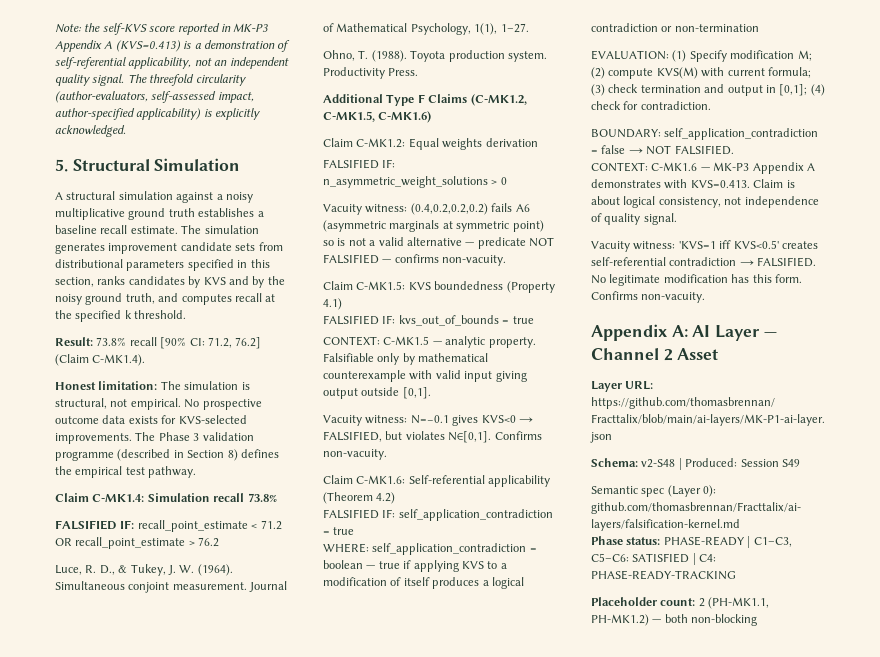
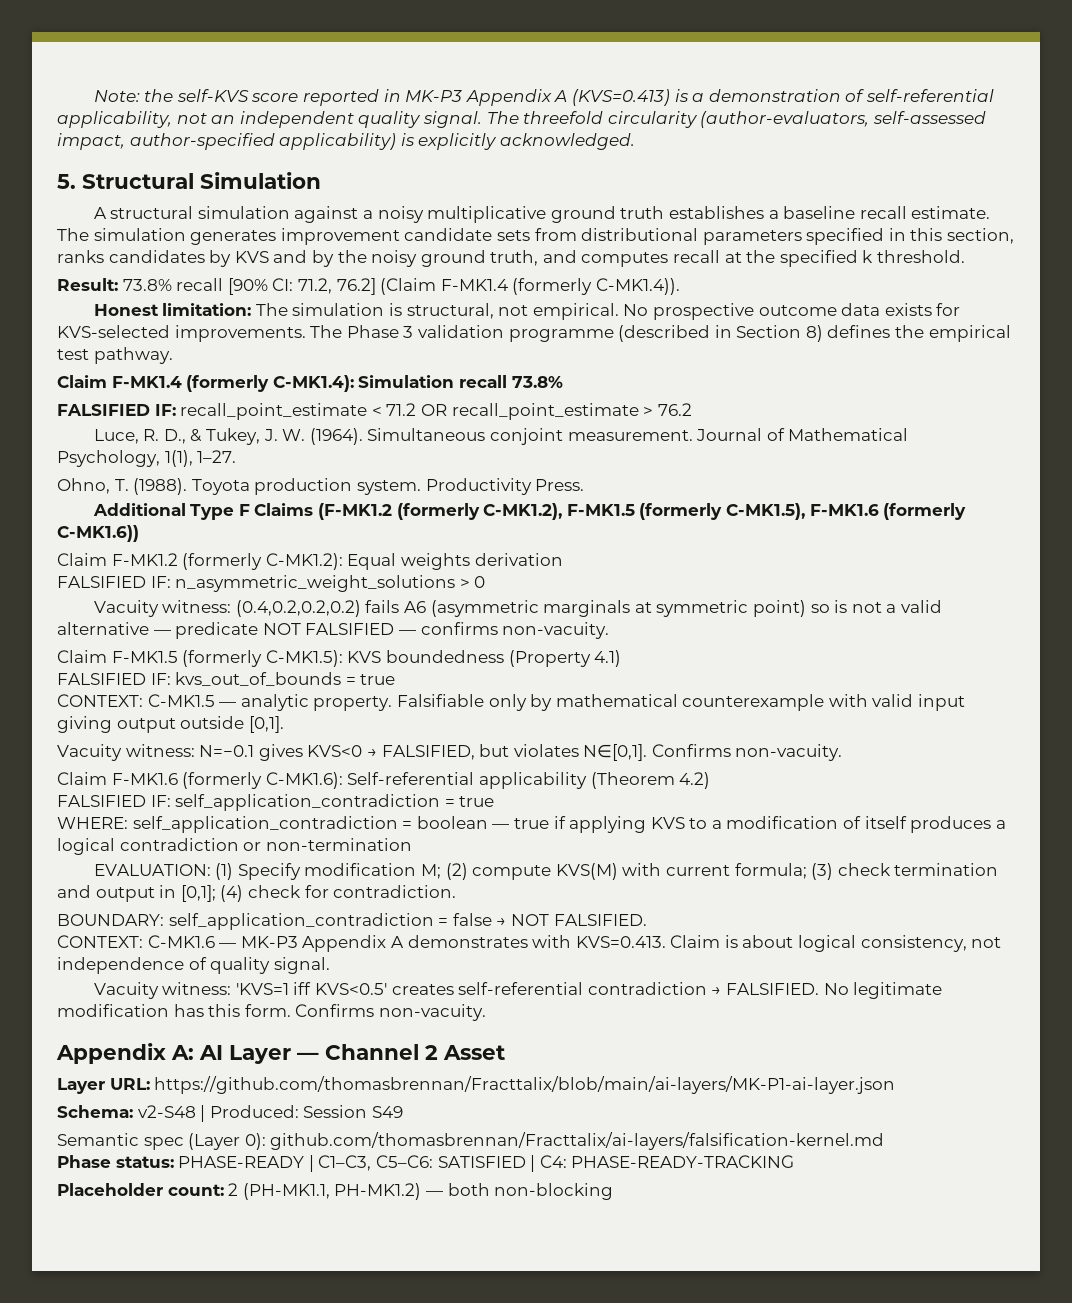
[92,354,146,366] C-MK1.4). -> [440,278,680,295] F-MK1.4 (formerly C-MK1.4)).
[92,494,145,502] C-MK1.4: -> [111,375,354,392] F-MK1.4 (formerly C-MK1.4):
[470,94,527,106] [323,111,432,123] [323,138,406,148] (C-MK1.2, C-MK1.5, C-MK1.6) // Claim C-MK1.2: -> [318,503,967,520] [57,525,139,542] [57,553,343,570] (F-MK1.2 (formerly C-MK1.2), F-MK1.5 (formerly C-MK1.5), F-MK1.6 (formerly C-MK1.6)) // Claim F-MK1.2 (formerly C-MK1.2):
[356,281,406,290] C-MK1.5: -> [111,650,343,667] F-MK1.5 (formerly C-MK1.5):
[356,475,406,484] C-MK1.6: -> [111,772,343,789] F-MK1.6 (formerly C-MK1.6):

